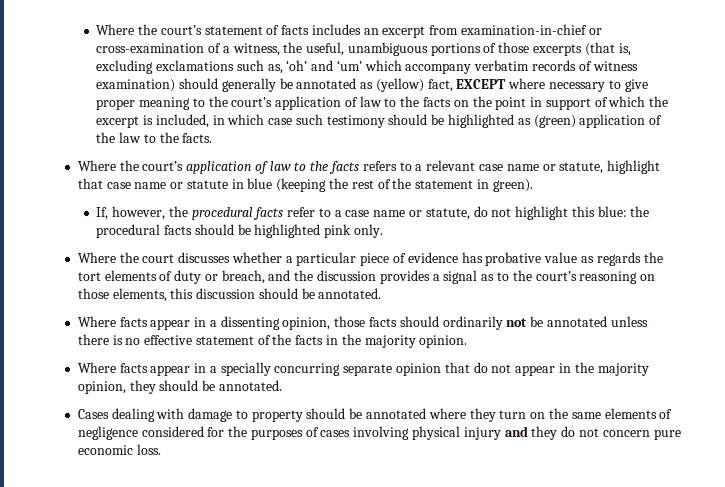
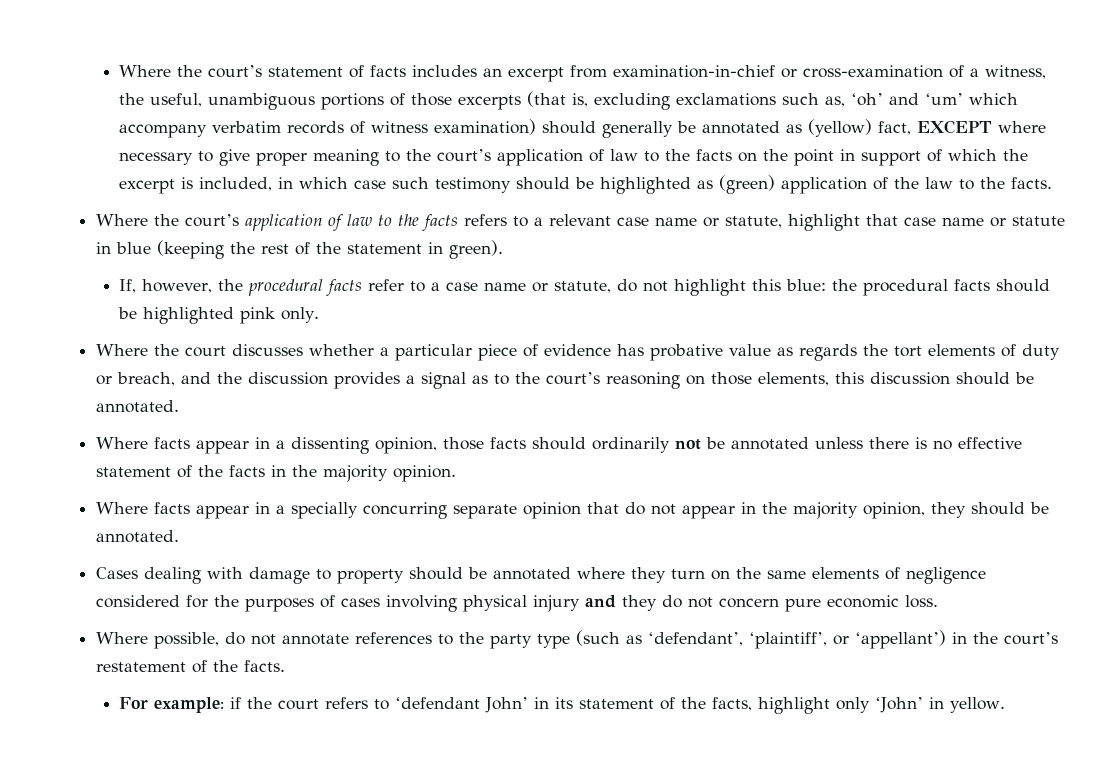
(161, 449) none -> [95,630,1058,649] [95,660,285,673] [119,697,1006,714] // Where possible, do not annotate references to the party type (such as ‘defendant’, ‘plaintiff’, or ‘appellant’) in the court’s restatement of the facts. // For example: if the court refers to ‘defendant John’ in its statement of the facts, highlight only ‘John’ in yellow.

